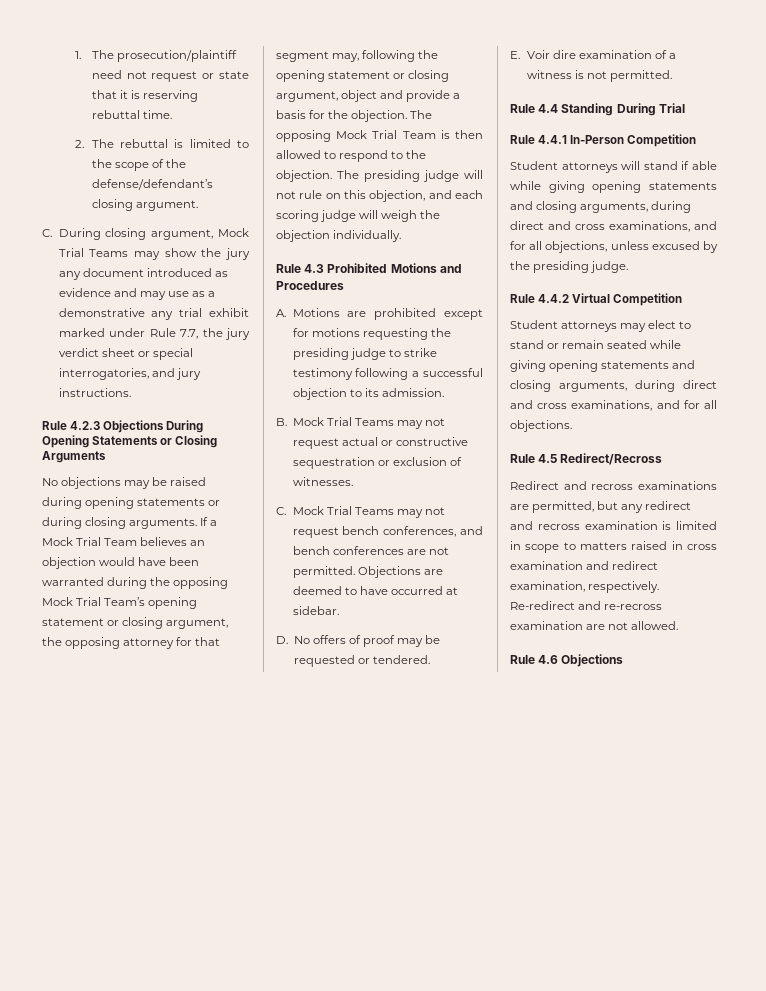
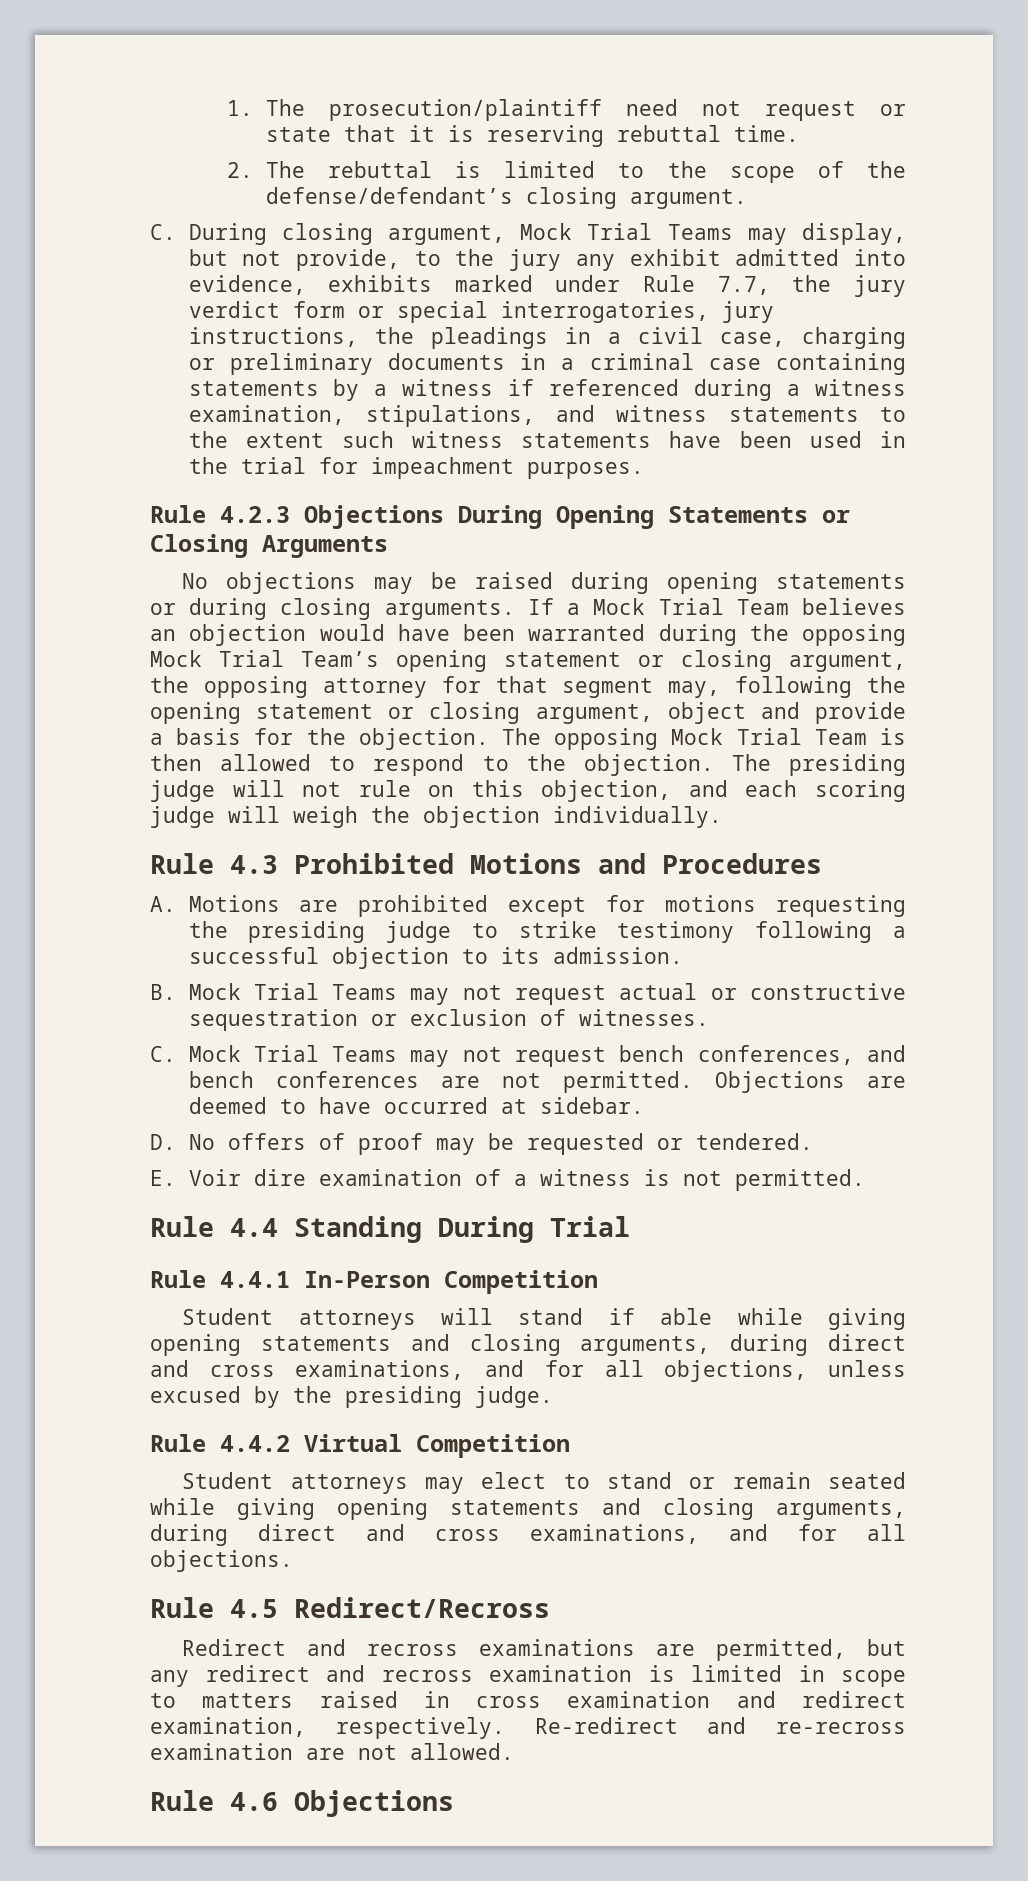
[164,248,251,260] [58,268,228,280] [58,288,216,300] [58,308,249,320] show the jury any document introduced as evidence and may use as a demonstrative any trial exhibit -> [801,223,906,245] [188,249,906,271] [188,275,433,295] display, but not provide, to the jury any exhibit admitted into evidence, exhibits
[101,348,135,357] sheet -> [292,301,345,318] form
[151,368,201,380] [58,388,131,397] and jury instructions. -> [721,301,774,323] [188,327,906,349] [188,353,906,375] [188,379,906,401] [188,405,906,427] [188,431,906,448] [188,457,644,479] jury instructions, the pleadings in a civil case, charging or preliminary documents in a criminal case containing statements by a witness if referenced during a witness examination, stipulations, and witness statements to the extent such witness statements have been used in the trial for impeachment purposes.

